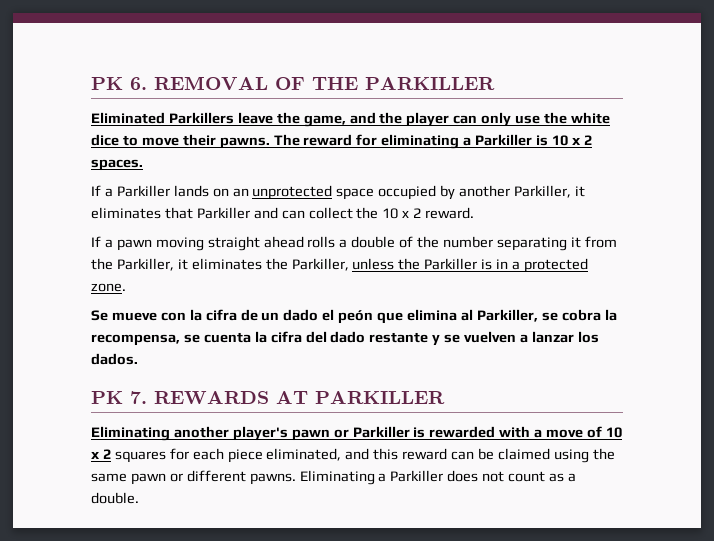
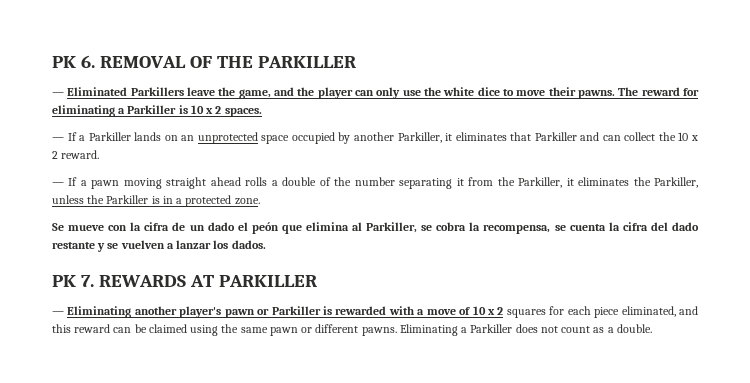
(495, 83) none -> [52,92,64,96] ―
(143, 165) none -> [52,137,64,141] ―
(475, 213) none -> [52,182,64,186] ―
(445, 397) none -> [52,311,64,315] ―

